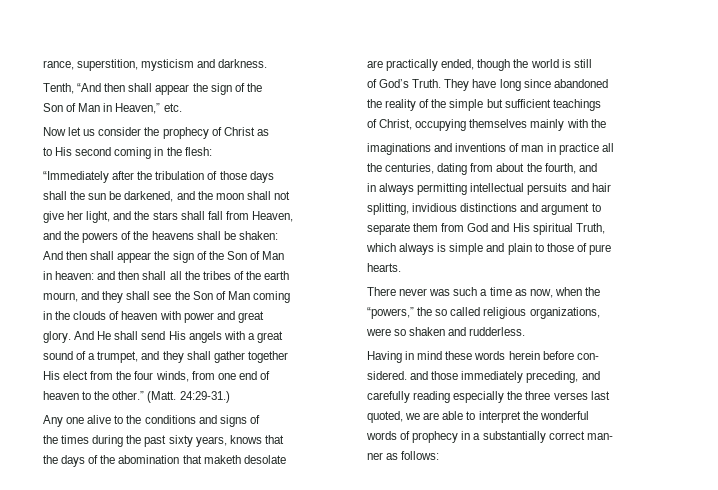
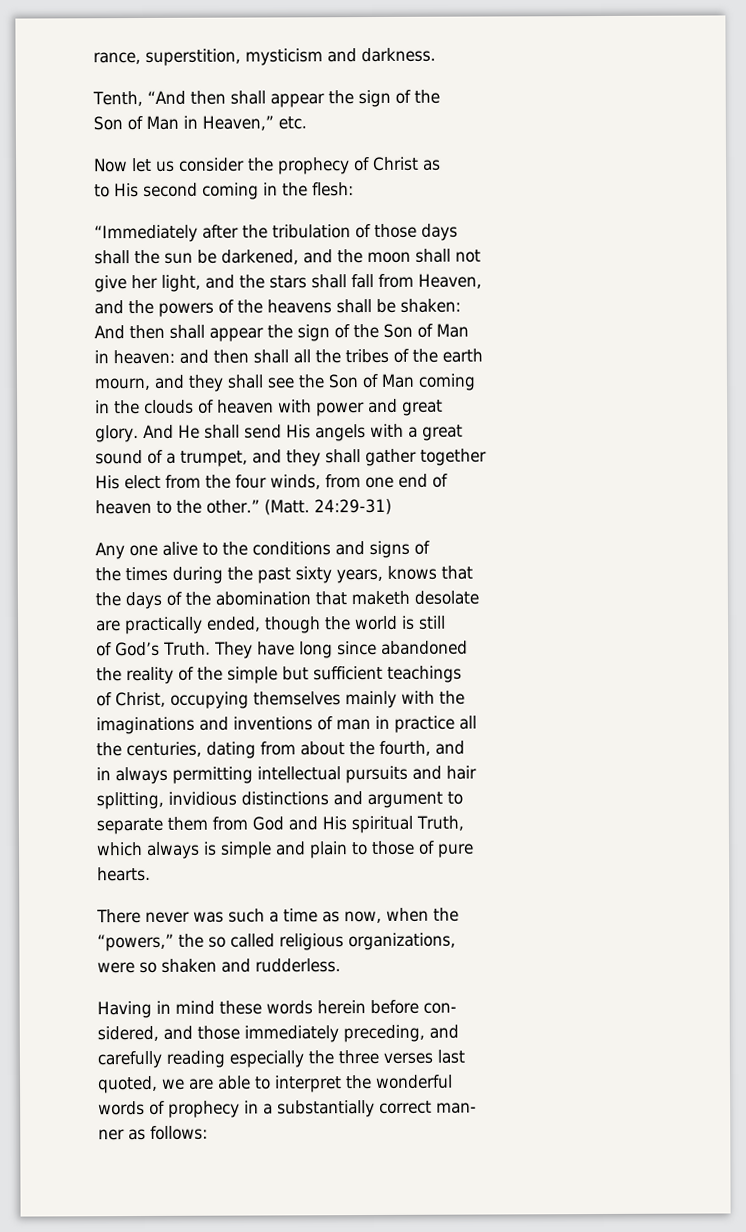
[179,391,230,403] 24:29-31.) -> [313,498,392,516] 24:29-31)
[527,183,568,195] persuits -> [345,765,408,784] pursuits
[367,371,407,380] sidered. -> [97,1025,159,1042] sidered,

